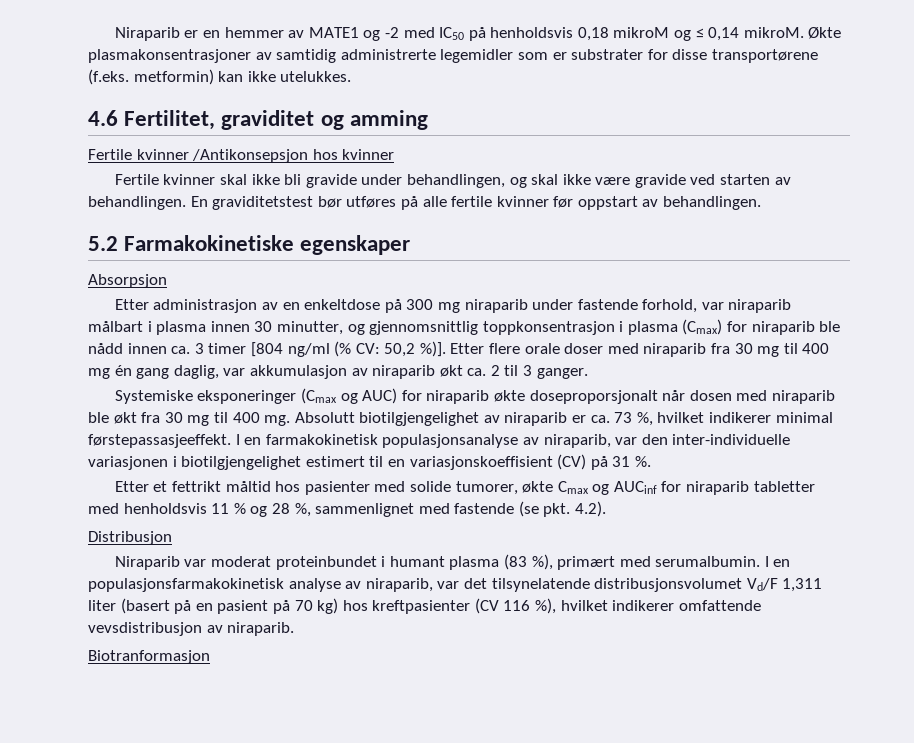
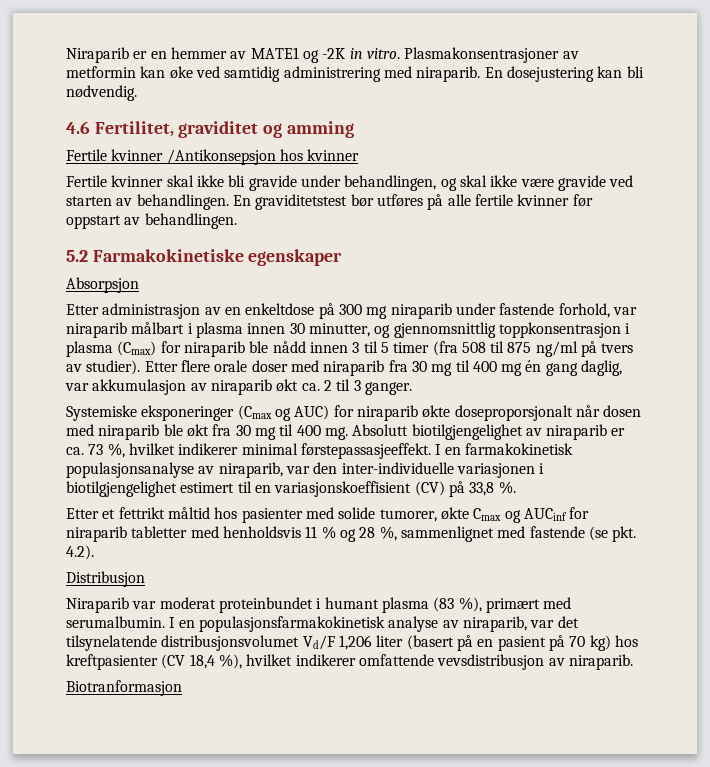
[384,27,842,41] [88,49,818,63] [88,69,352,85] -2 med IC50 på henholdsvis 0,18 mikroM og ≤ 0,14 mikroM. Økte plasmakonsentrasjoner av samtidig administrerte legemidler som er substrater for disse transportørene (f.eks. metformin) kan ikke utelukkes. -> [322,47,579,63] [66,66,644,82] [66,85,137,101] -2K in vitro. Plasmakonsentrasjoner av metformin kan øke ved samtidig administrering med niraparib. En dosejustering kan bli nødvendig.
[171,341,446,357] ca. 3 timer [804 ng/ml (% CV: 50,2 %)]. -> [352,341,634,357] [66,360,141,375] 3 til 5 timer (fra 508 til 875 ng/ml på tvers av studier).
[612,456,631,467] 31 -> [469,482,495,496] 33,8
[782,578,823,592] 1,311 -> [338,635,372,650] 1,206
[503,600,531,611] 116 -> [189,654,215,669] 18,4

